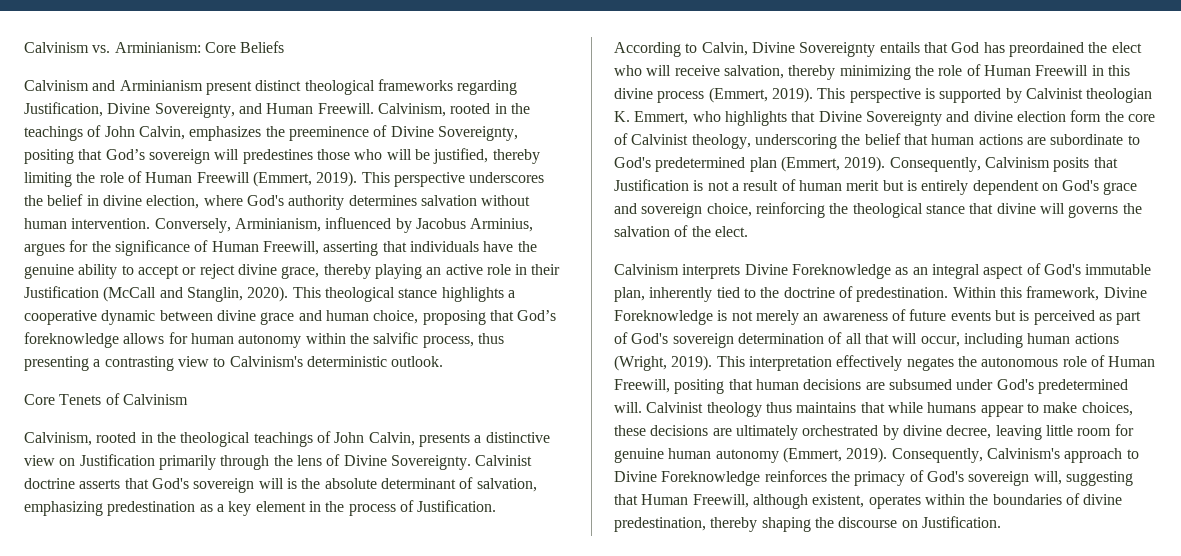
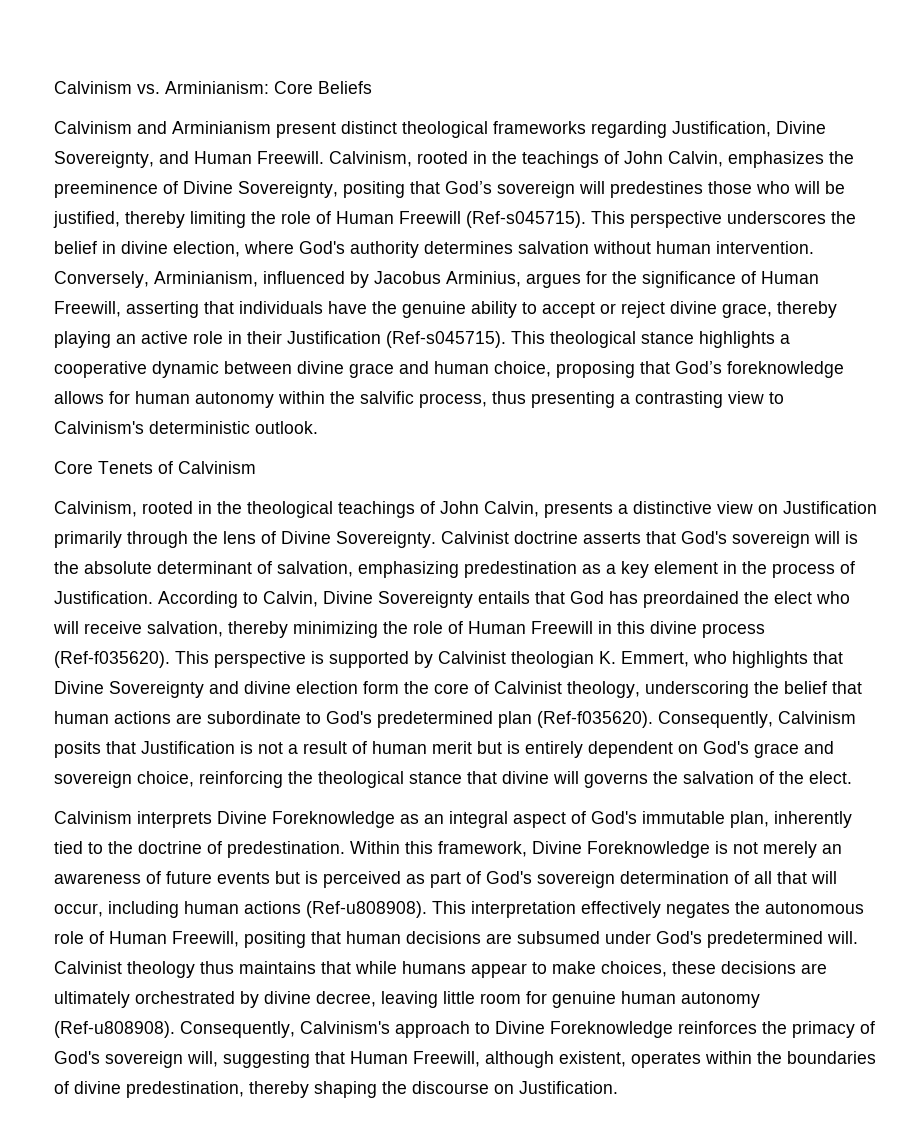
[252,171,358,187] (Emmert, 2019). -> [466,211,586,228] (Ref-s045715).
[103,286,289,302] (McCall and Stanglin, 2020). -> [386,331,506,348] (Ref-s045715).
[708,87,813,103] (Emmert, 2019). -> [54,651,170,668] (Ref-f035620).
[780,156,886,172] (Emmert, 2019). -> [537,711,653,728] (Ref-f035620).
[614,355,713,371] (Wright, 2019). -> [306,901,427,918] (Ref-u808908).
[782,447,888,463] (Emmert, 2019). -> [54,1021,175,1038] (Ref-u808908).

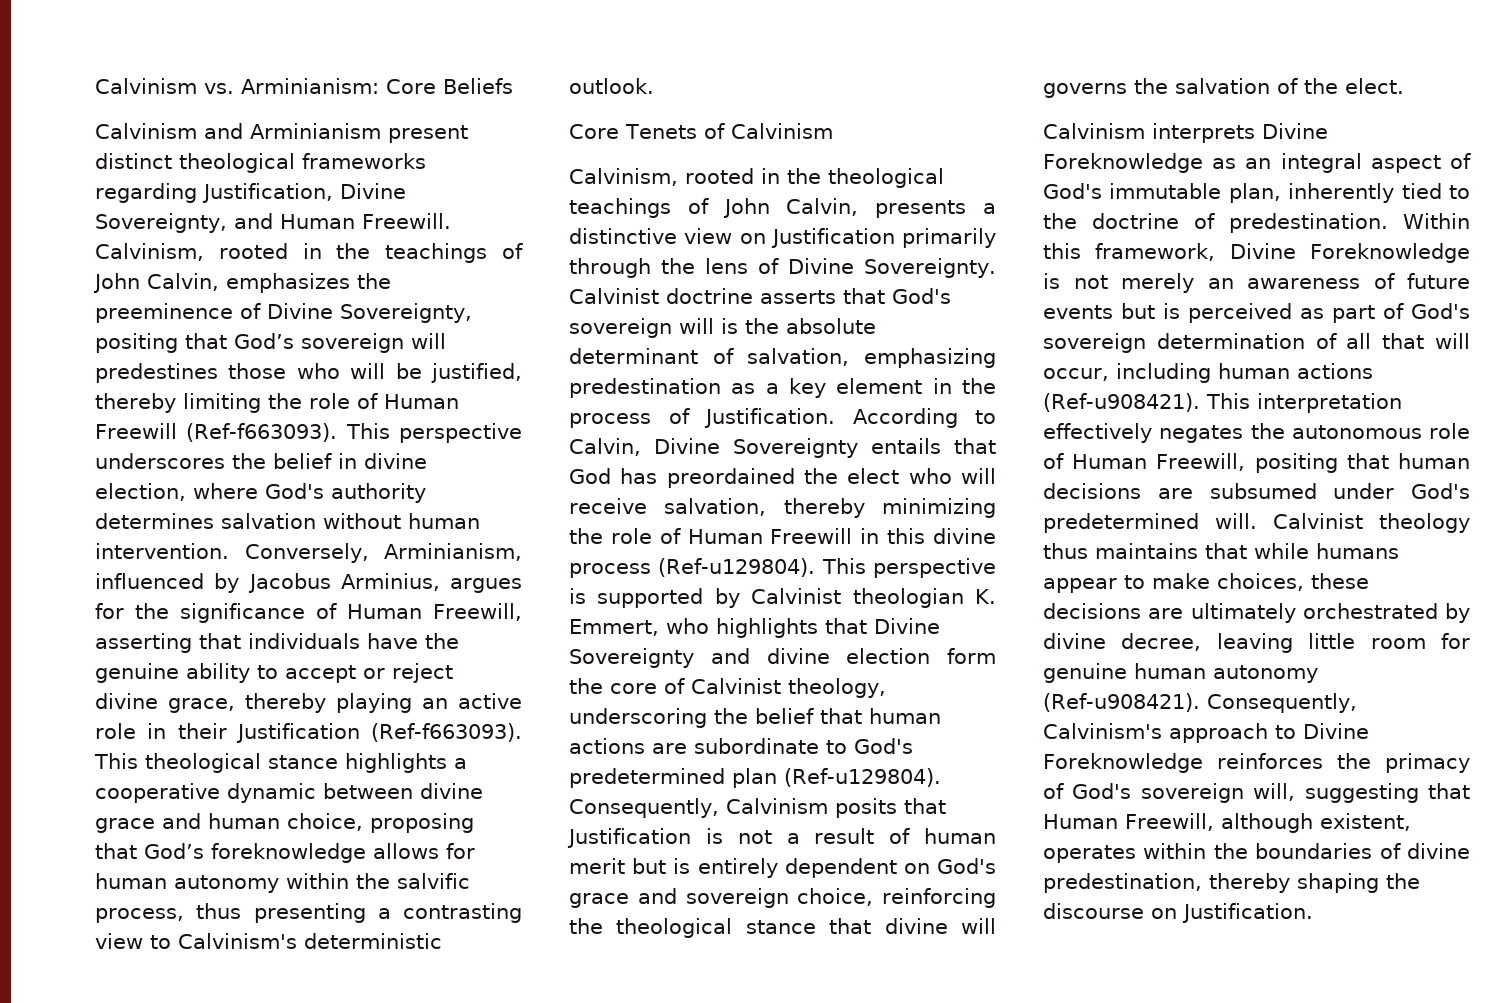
[466,211,586,228] (Ref-s045715). -> [186,423,338,442] (Ref-f663093).
[386,331,506,348] (Ref-s045715). -> [371,723,523,742] (Ref-f663093).
[54,651,170,668] (Ref-f035620). -> [658,558,816,577] (Ref-u129804).
[537,711,653,728] (Ref-f035620). -> [784,768,941,787] (Ref-u129804).
[306,901,427,918] (Ref-u808908). -> [1043,393,1200,412] (Ref-u908421).
[54,1021,175,1038] (Ref-u808908). -> [1043,693,1200,712] (Ref-u908421).

